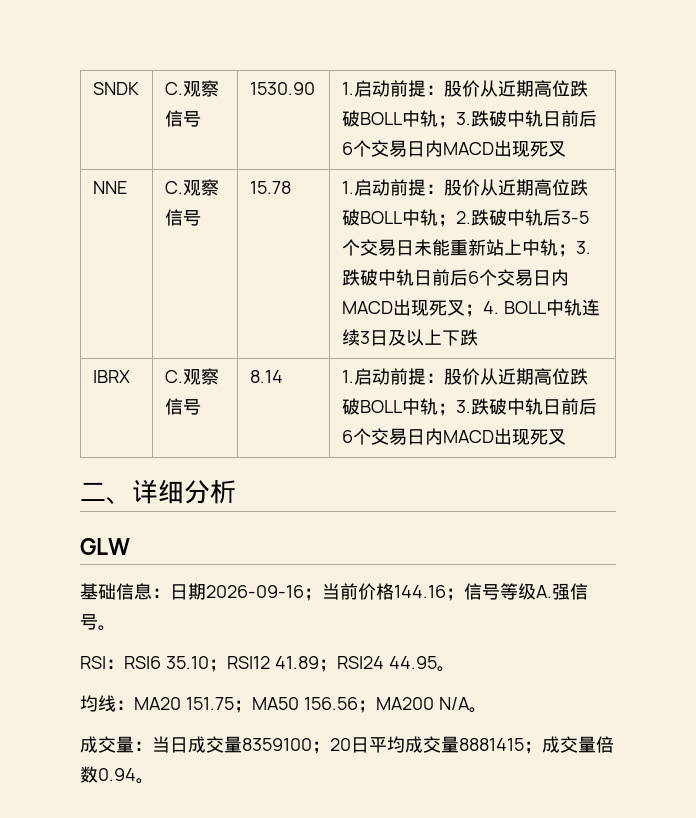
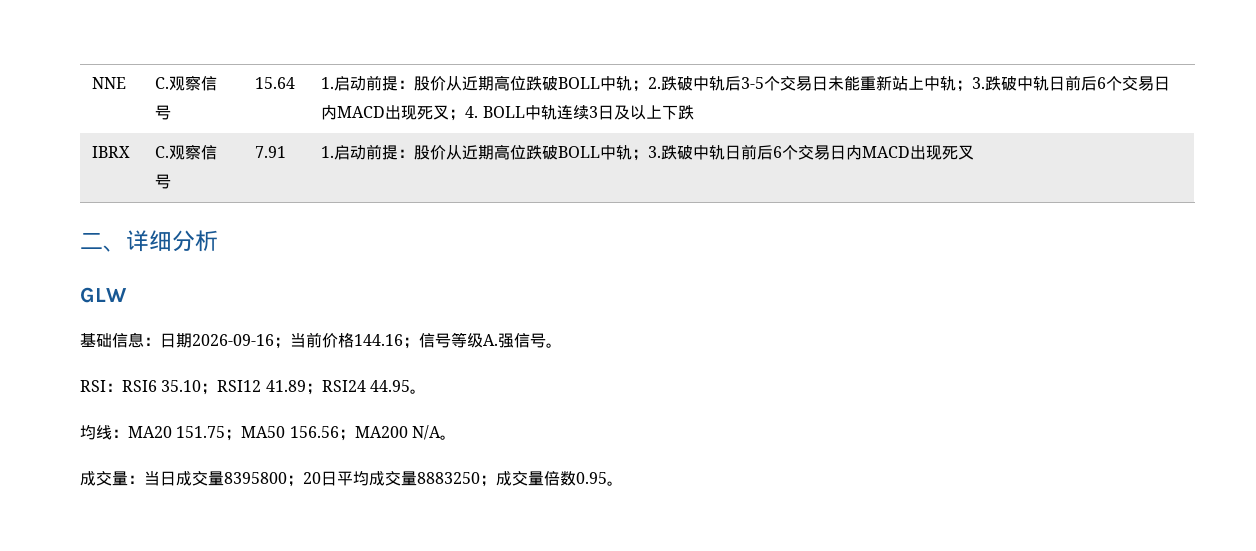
[92,82,139,95] [164,80,219,97] [164,110,201,127] [249,82,315,95] [341,80,588,97] [341,110,597,128] [341,140,566,157] SNDK | C.观察信号 | 1530.90 | 1.启动前提：股价从近期高位跌破BOLL中轨；3.跌破中轨日前后6个交易日内MACD出现死叉 // -> (92, 83) none
[249,181,291,194] 15.78 -> [255,77,296,89] 15.64
[249,370,283,383] 8.14 -> [255,146,287,158] 7.91
[242,738,312,751] 8359100 -> [224,472,287,484] 8395800
[459,738,524,751] 8881415 -> [417,472,480,484] 8883250
[98,768,136,781] 0.94 -> [576,472,607,484] 0.95

